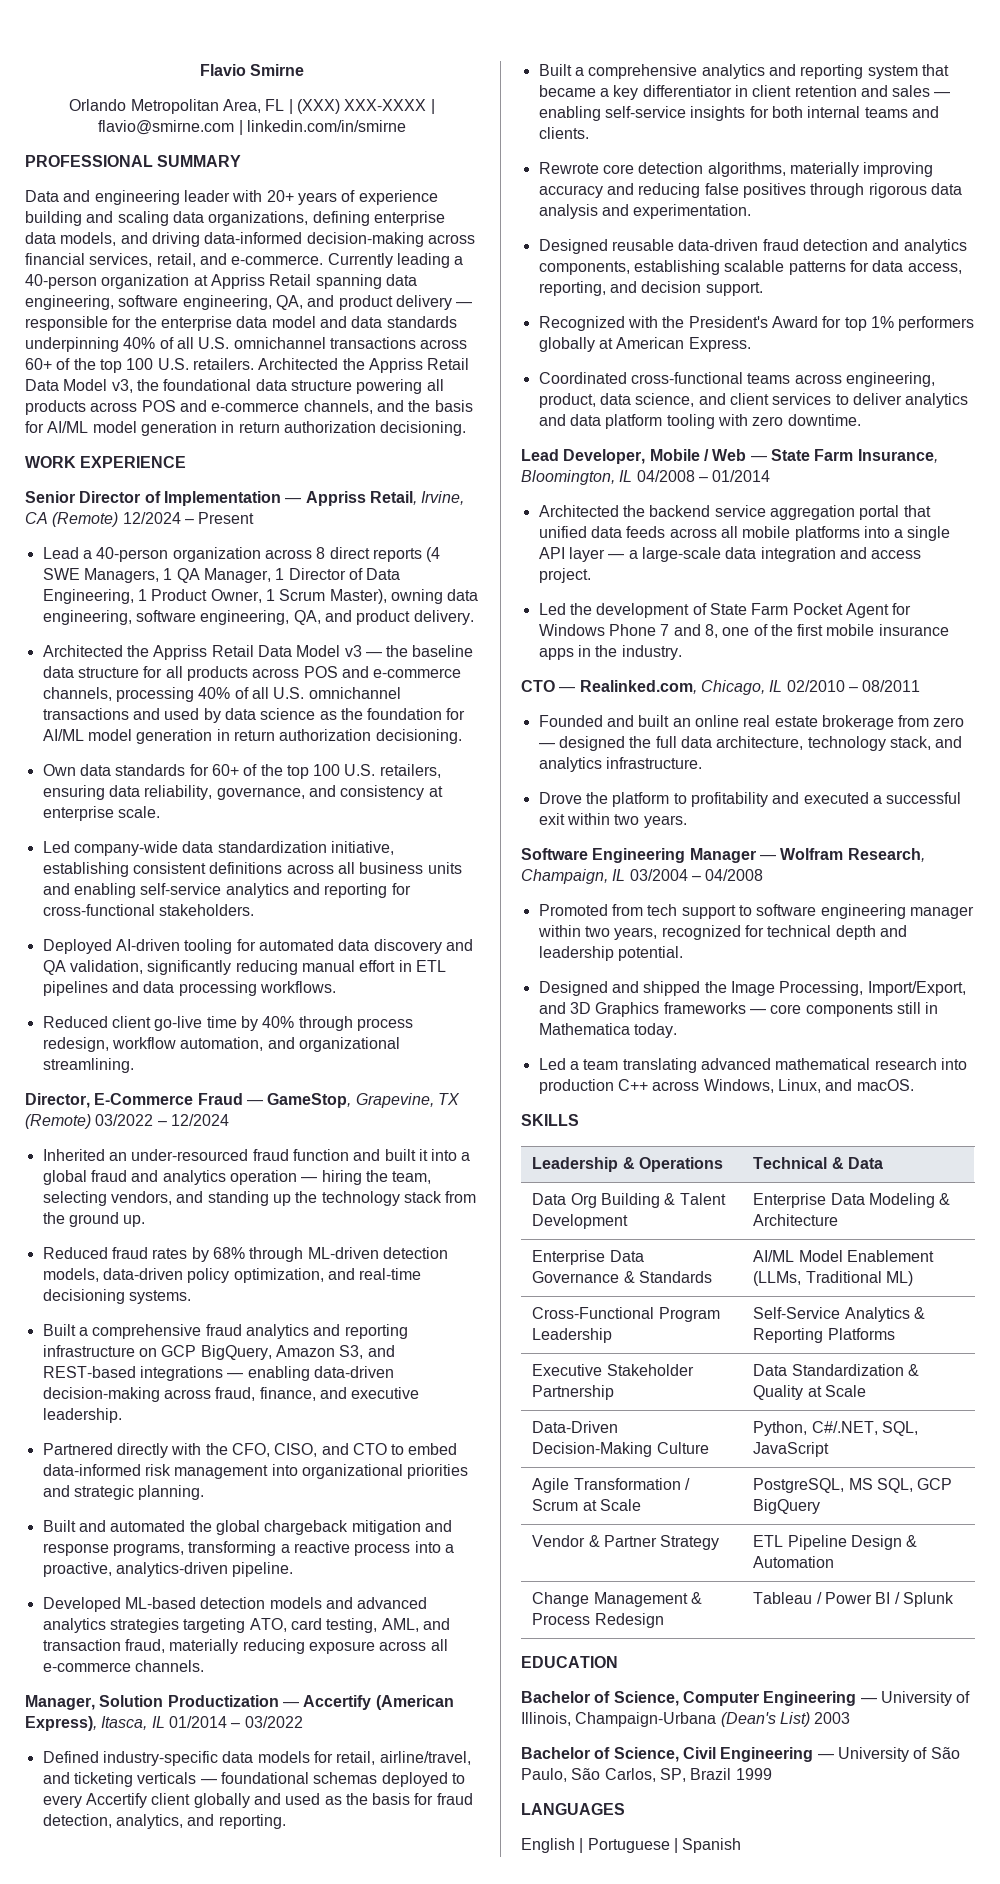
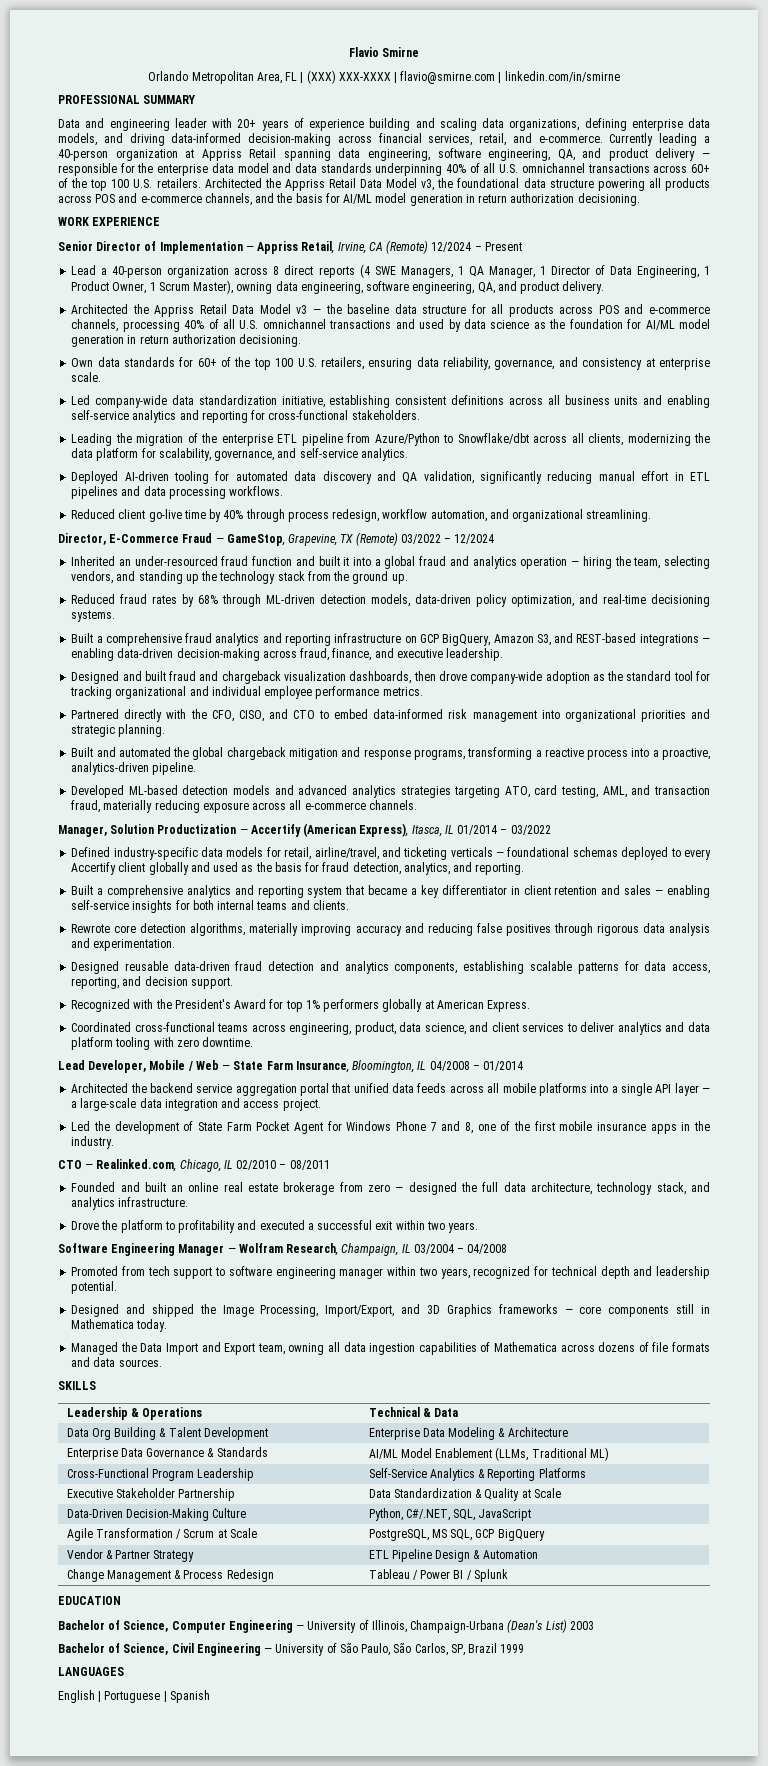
(254, 910) none -> [71,433,710,446] [71,448,408,461] // Leading the migration of the enterprise ETL pipeline from Azure/Python to Snowflake/dbt across all clients, modernizing the data platform for scalability, governance, and self-service analytics.
(122, 1415) none -> [71,671,710,684] [70,686,423,699] // Designed and built fraud and chargeback visualization dashboards, then drove company-wide adoption as the standard tool for tracking organizational and individual employee performance metrics.
[538,1058,967,1073] [538,1079,914,1094] Led a team translating advanced mathematical research into production C++ across Windows, Linux, and macOS. -> [71,1342,711,1355] [71,1357,162,1367] Managed the Data Import and Export team, owning all data ingestion capabilities of Mathematica across dozens of file formats and data sources.

